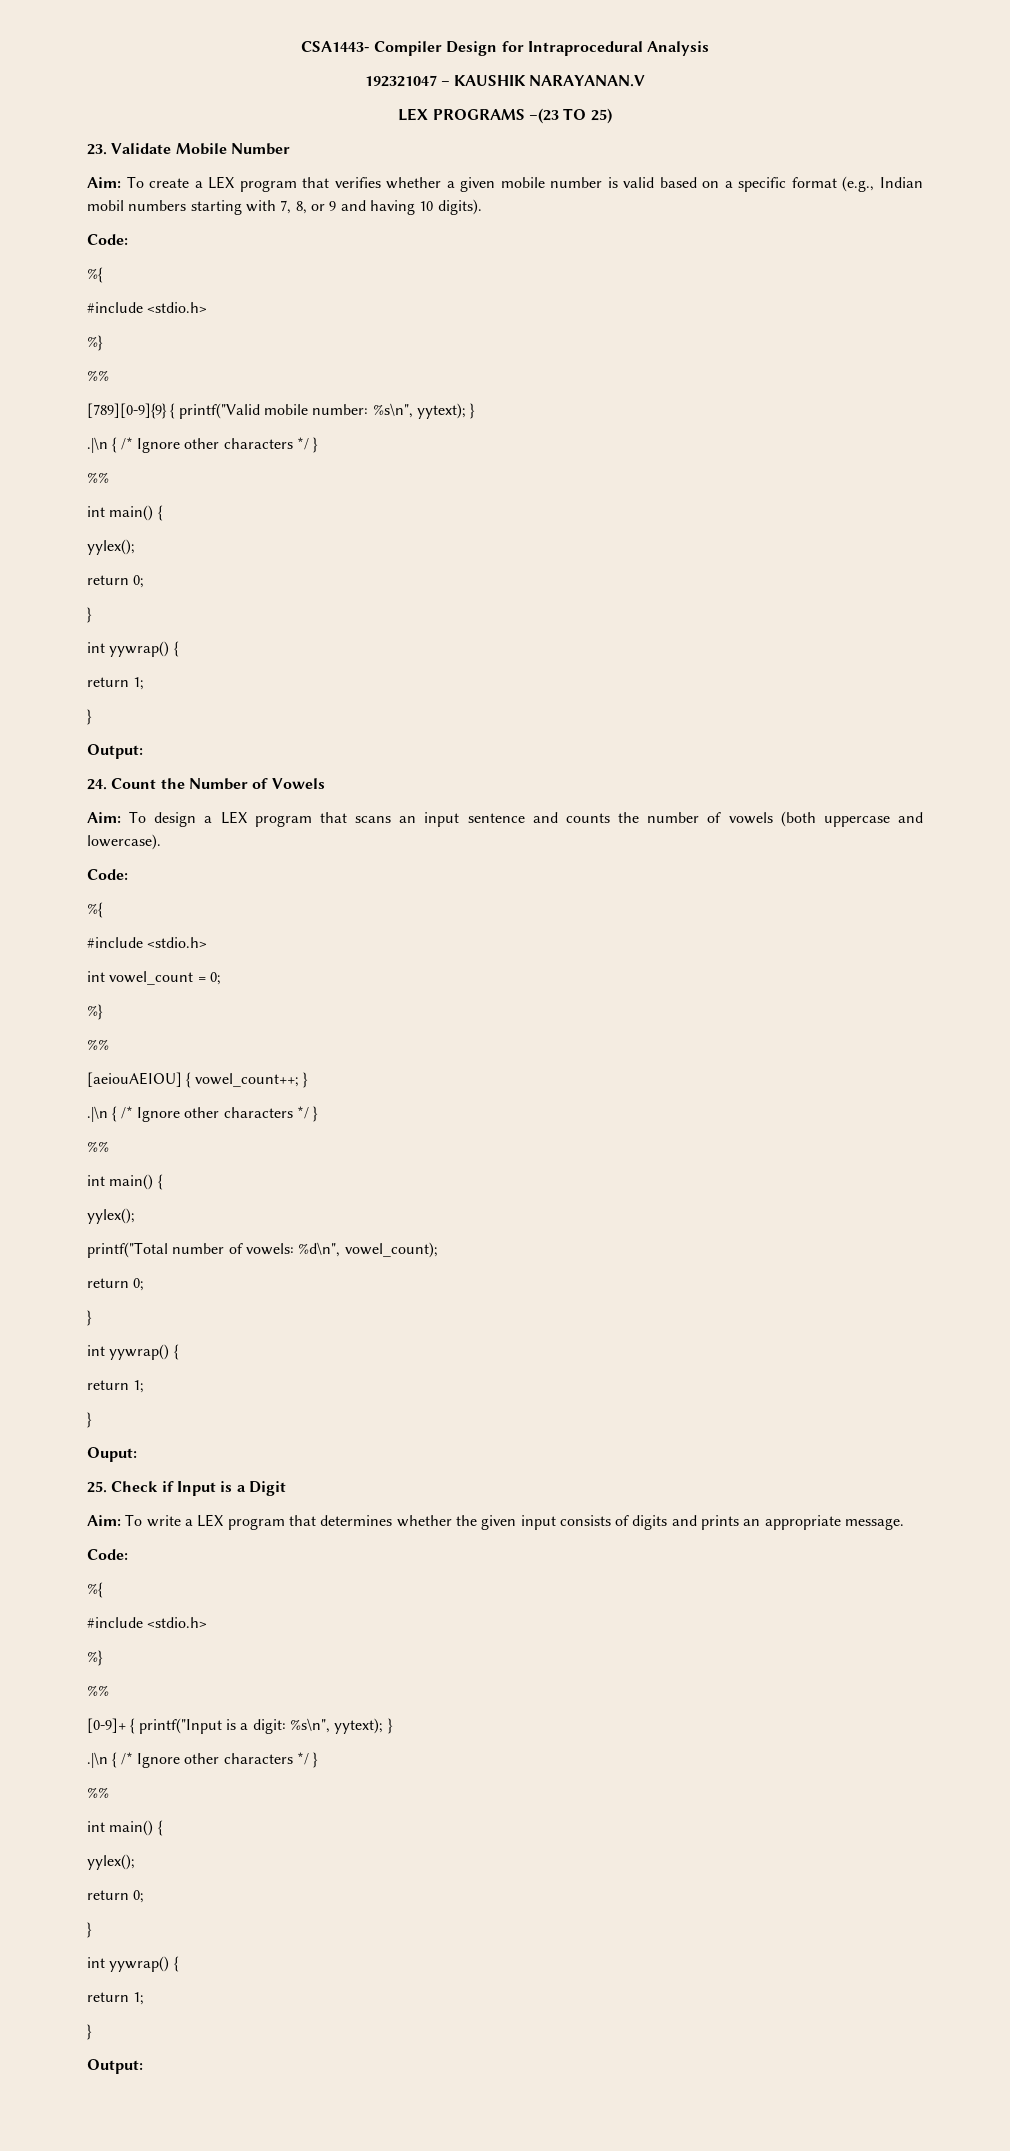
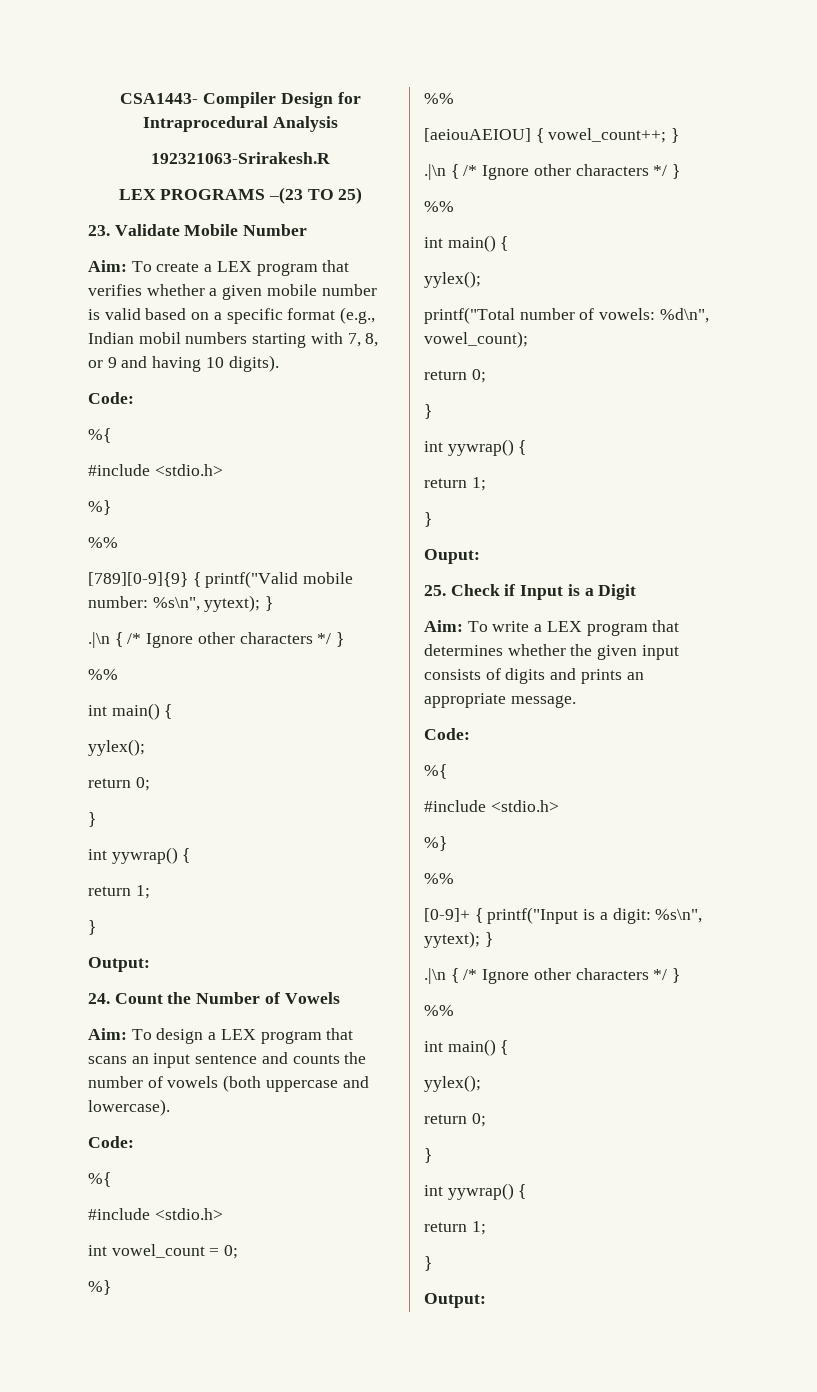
[364,75,646,87] 192321047 – KAUSHIK NARAYANAN.V -> [151,152,330,164] 192321063-Srirakesh.R

